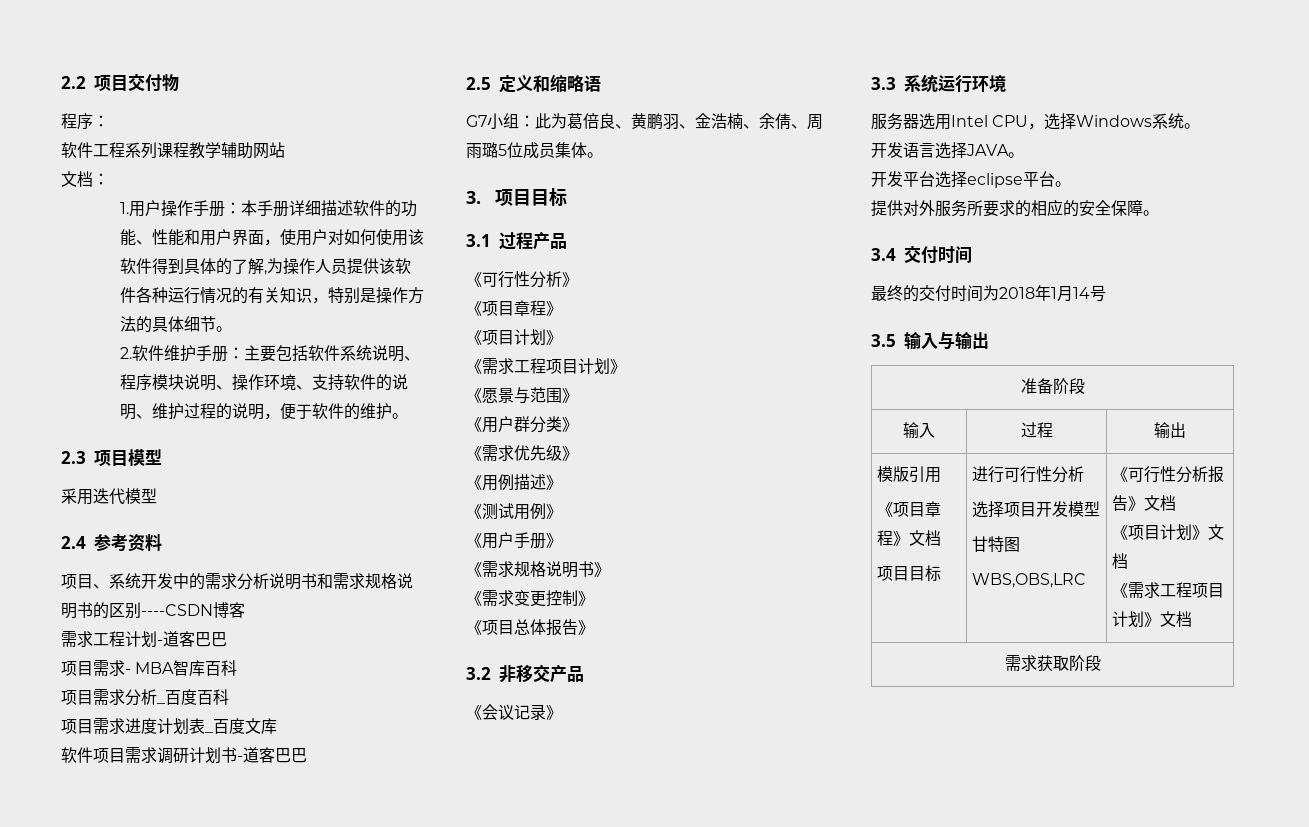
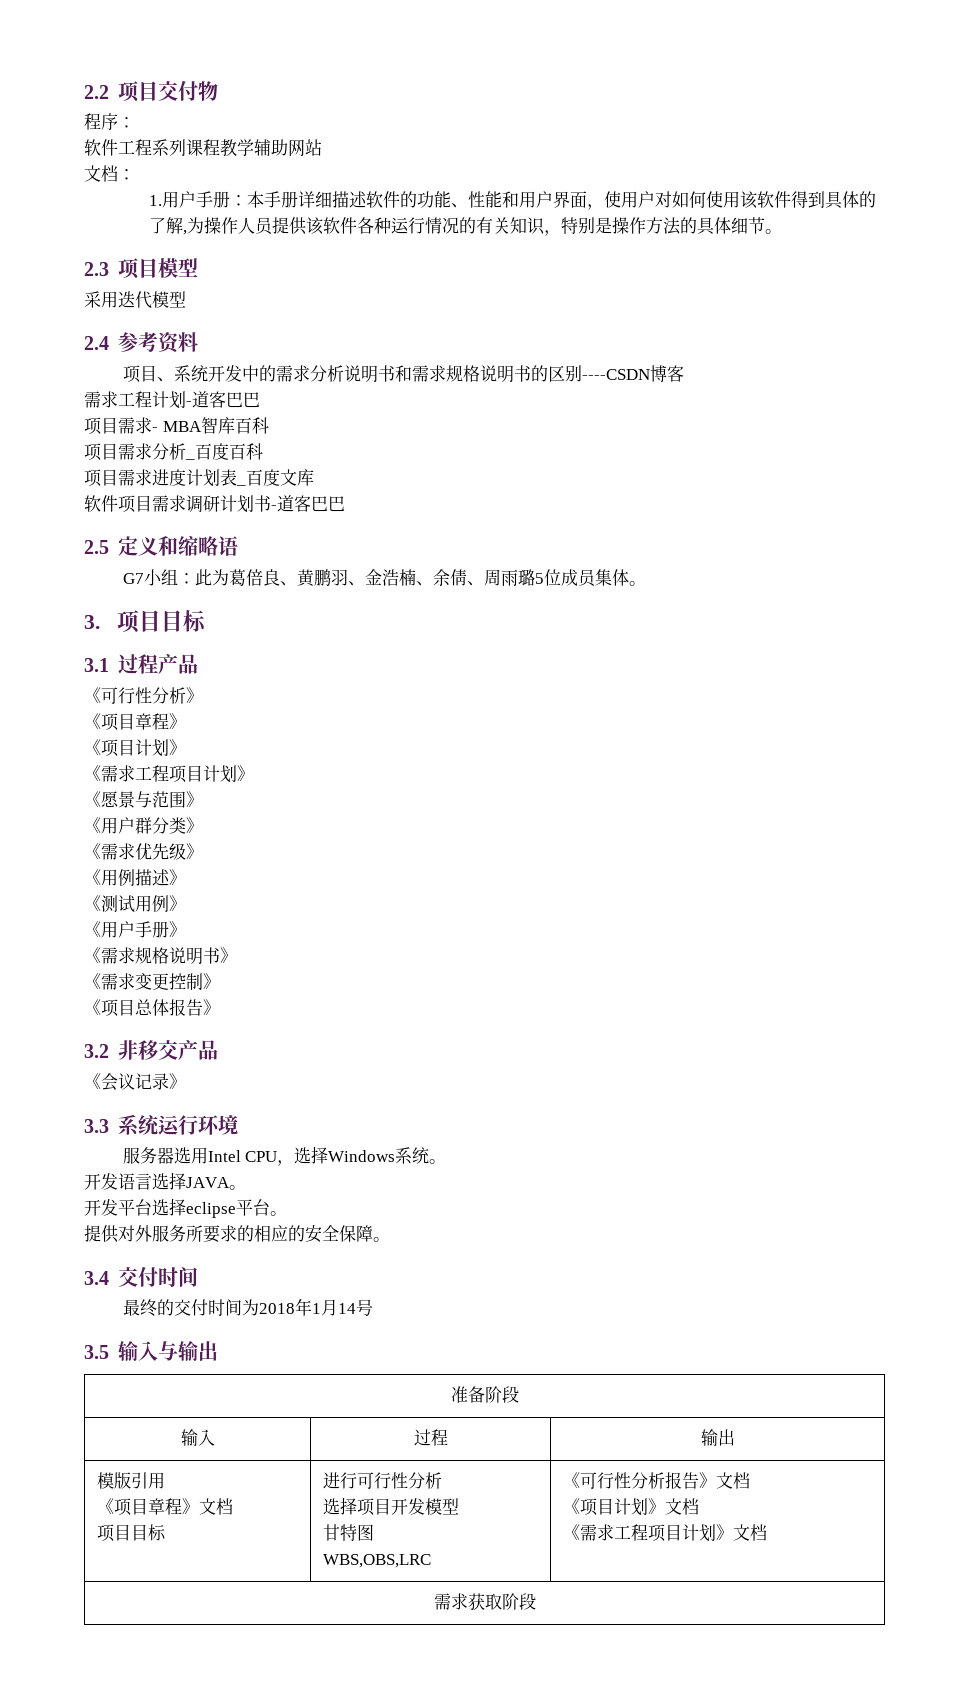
[160,200,193,217] 操作 -> (197, 199) none
[119,345,420,362] [119,374,408,391] [119,403,408,420] // 2.软件维护手册：主要包括软件系统说明、程序模块说明、操作环境、支持软件的说明、维护过程的说明，便于软件的维护。 -> (783, 231) none

